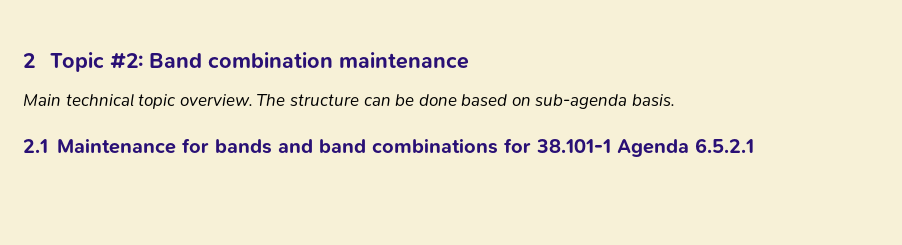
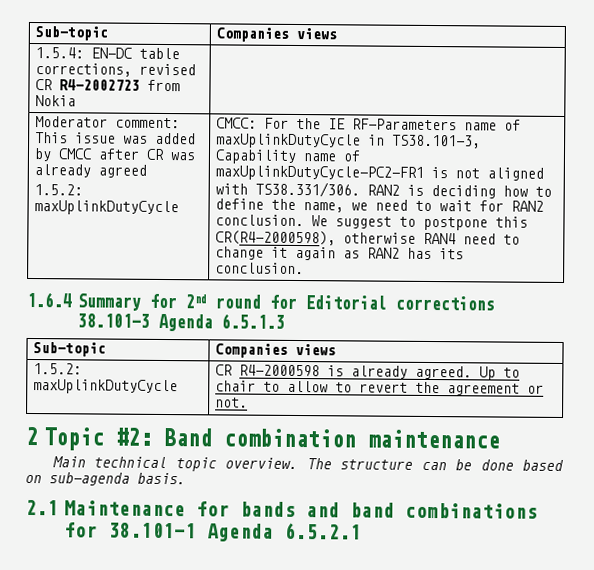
(23, 60) none -> [35,26,109,41] [216,27,338,42] [35,47,181,60] [35,63,197,77] [35,79,181,92] [35,95,77,107] [35,116,181,129] [35,132,197,145] [34,148,196,162] [34,164,148,178] [34,184,84,196] [34,200,180,216] [216,117,522,131] [216,133,482,149] [215,149,362,164] [215,165,545,181] [215,181,553,199] [215,198,545,213] [215,214,529,231] [215,230,521,246] [215,246,465,261] [215,262,305,275] [26,291,495,311] [77,313,285,332] [33,342,107,357] [215,343,337,358] [33,363,83,375] [33,379,179,395] [215,364,521,381] [215,380,545,396] [215,397,249,408] Sub-topic | Companies views // 1.5.4: EN-DC table corrections, revised CR R4-2002723 from Nokia | // Moderator comment: This issue was added by CMCC after CR was already agreed // 1.5.2: maxUplinkDutyCycle | CMCC: For the IE RF-Parameters name of maxUplinkDutyCycle in TS38.101-3, Capability name of maxUplinkDutyCycle-PC2-FR1 is not aligned with TS38.331/306. RAN2 is deciding how to define the name, we need to wait for RAN2 conclusion. We suggest to postpone this CR(R4-2000598), otherwise RAN4 need to change it again as RAN2 has its conclusion. // 1.6.4 Summary for 2nd round for Editorial corrections 38.101-3 Agenda 6.5.1.3 // Sub-topic | Companies views // 1.5.2: maxUplinkDutyCycle | CR R4-2000598 is already agreed. Up to chair to allow to revert the agreement or not. //

